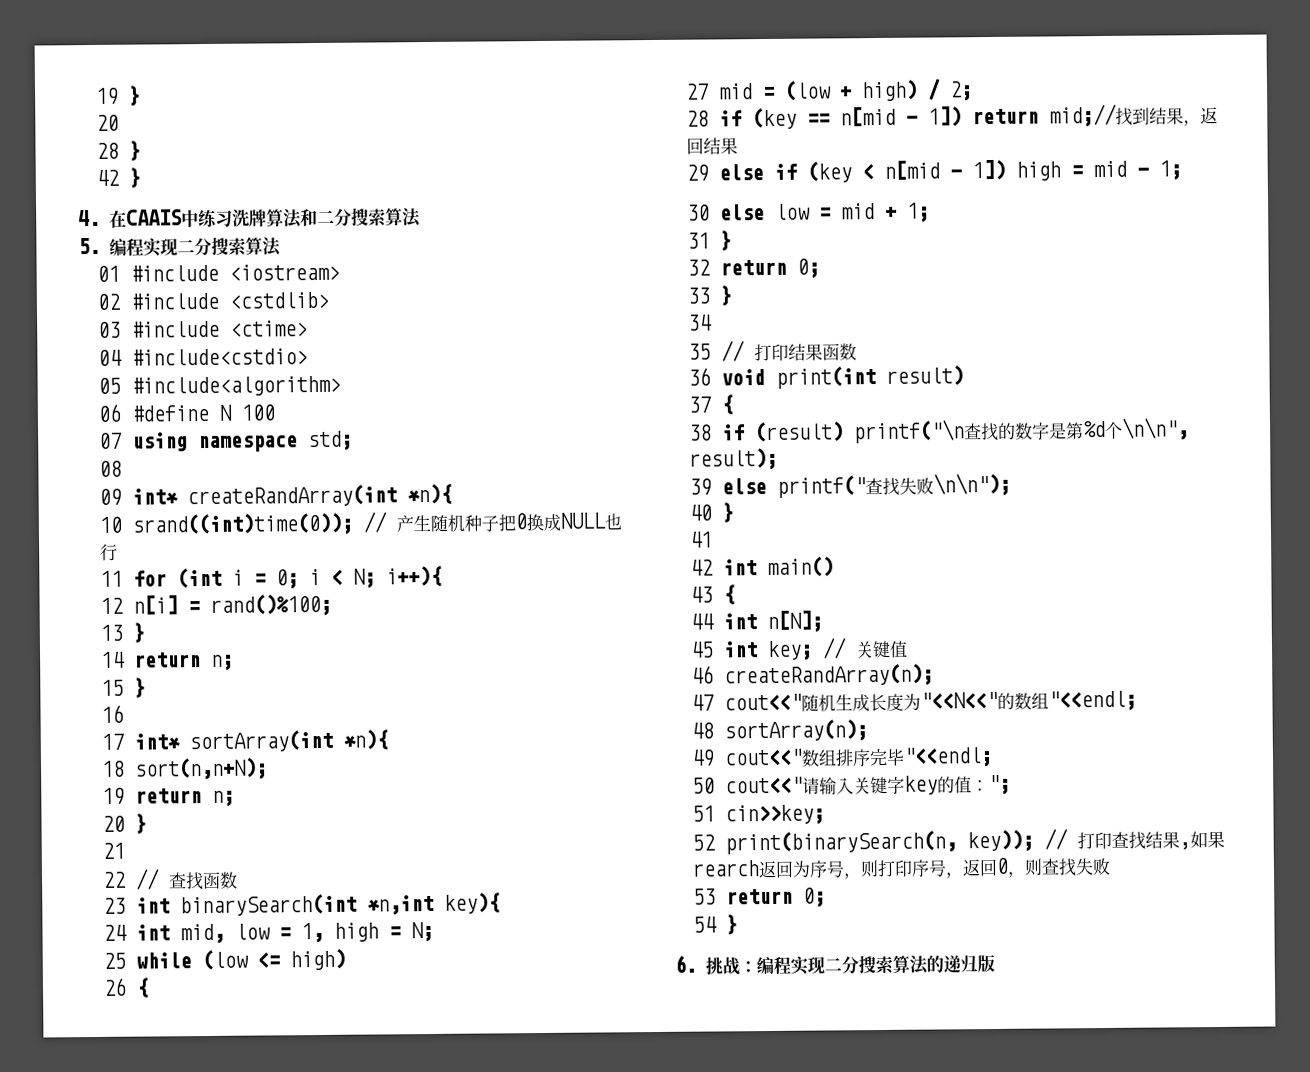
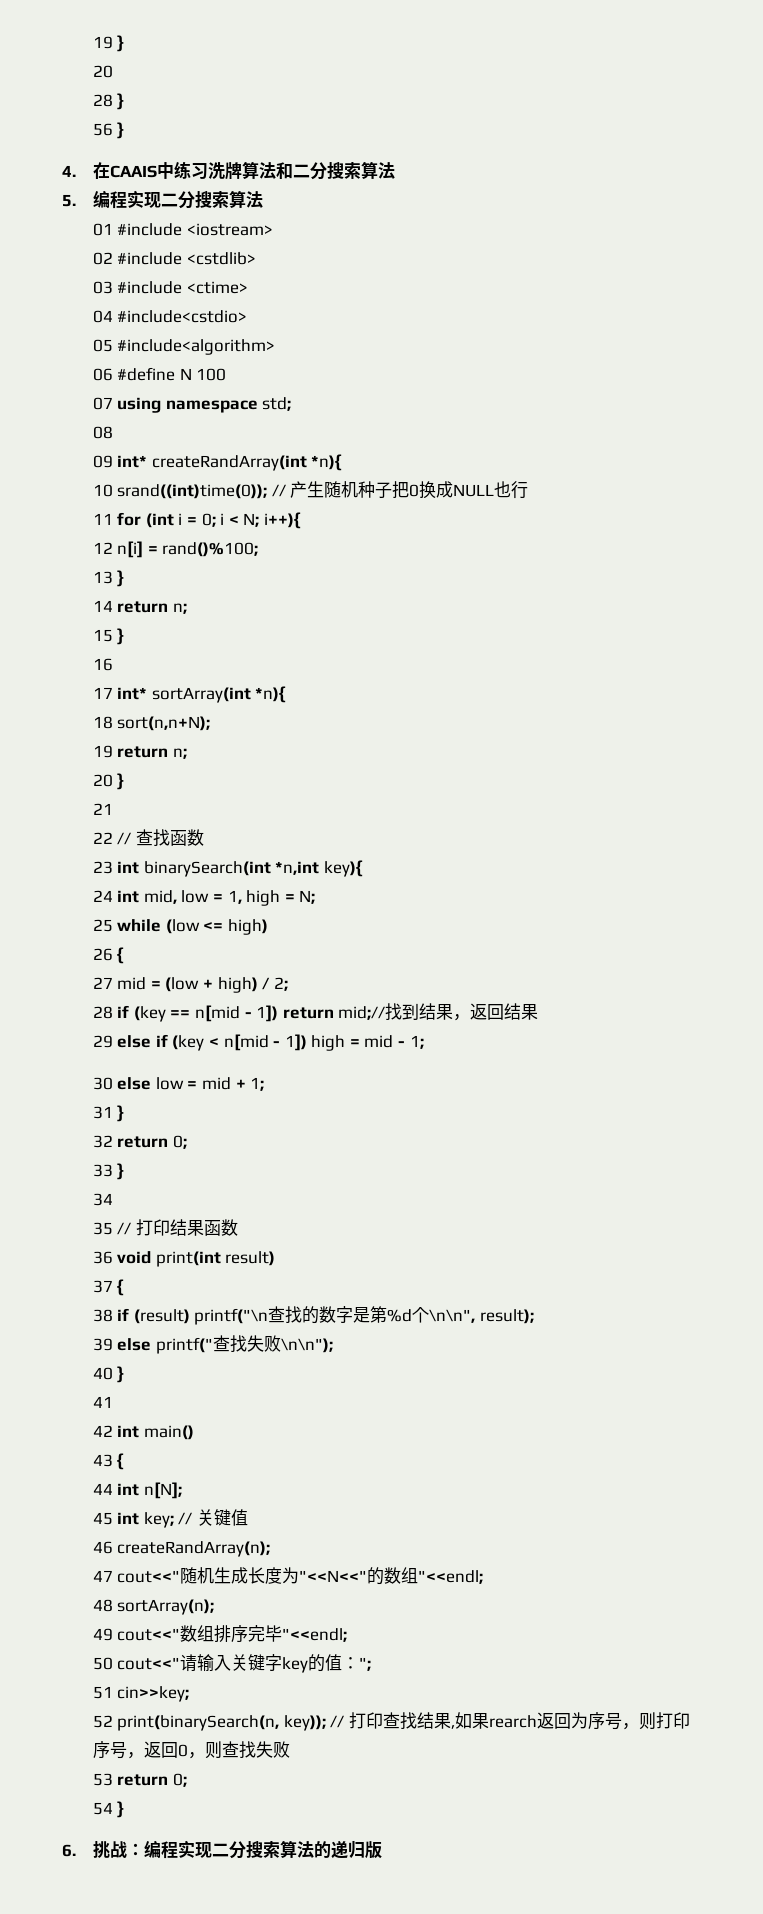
[96,169,120,186] 42 -> [92,123,113,136] 56

